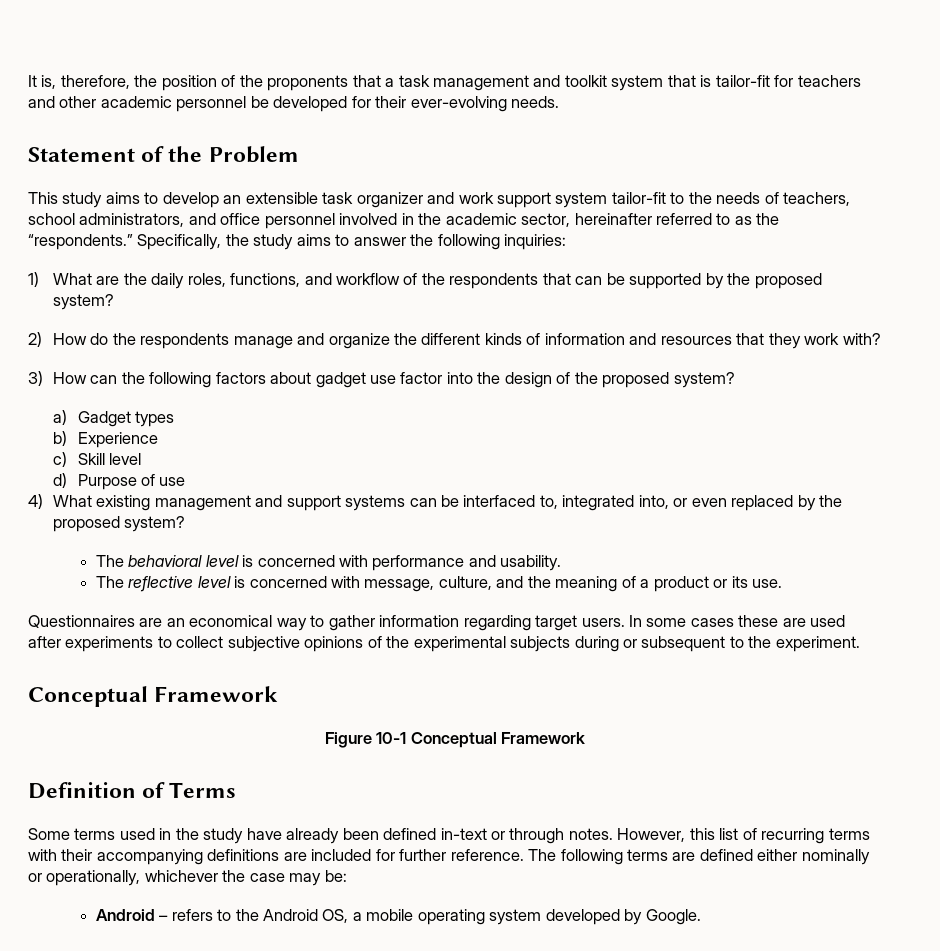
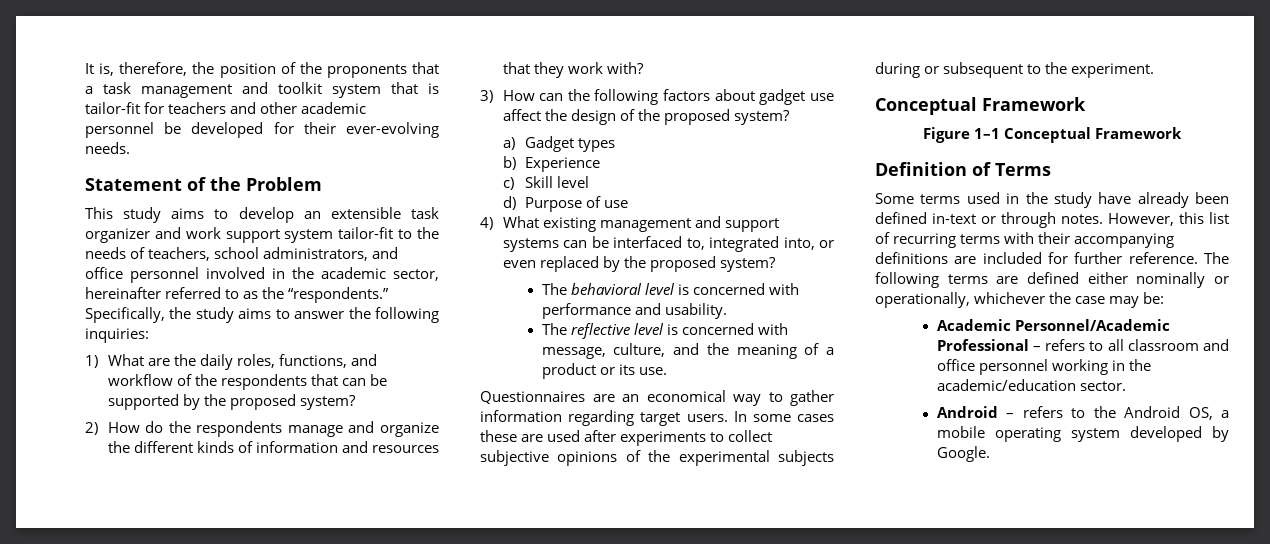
[400,372,473,384] factor into -> [502,109,541,121] affect
[376,732,407,744] 10-1 -> [973,128,1000,139] 1–1
(347, 876) none -> [936,319,1170,331] [936,339,1229,351] [936,359,1151,375] [936,379,1126,391] // Academic Personnel/Academic Professional – refers to all classroom and office personnel working in the academic/education sector.

